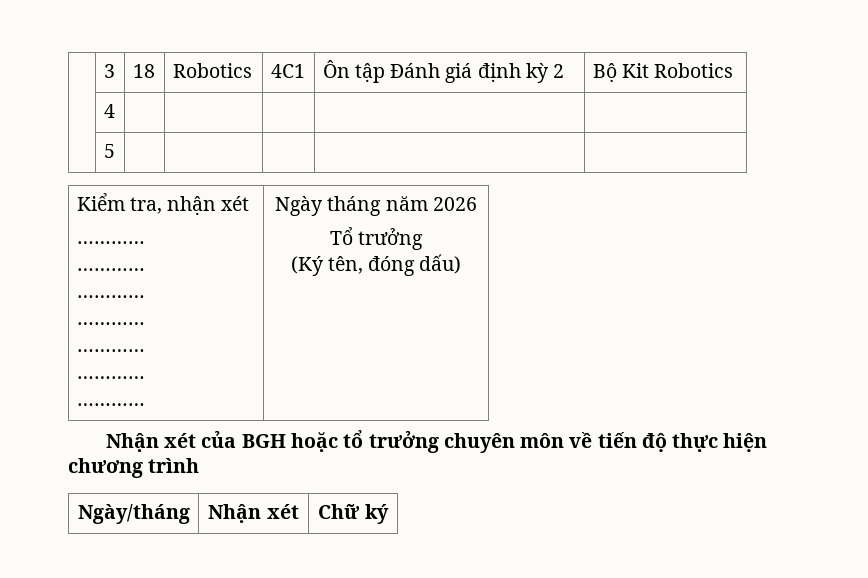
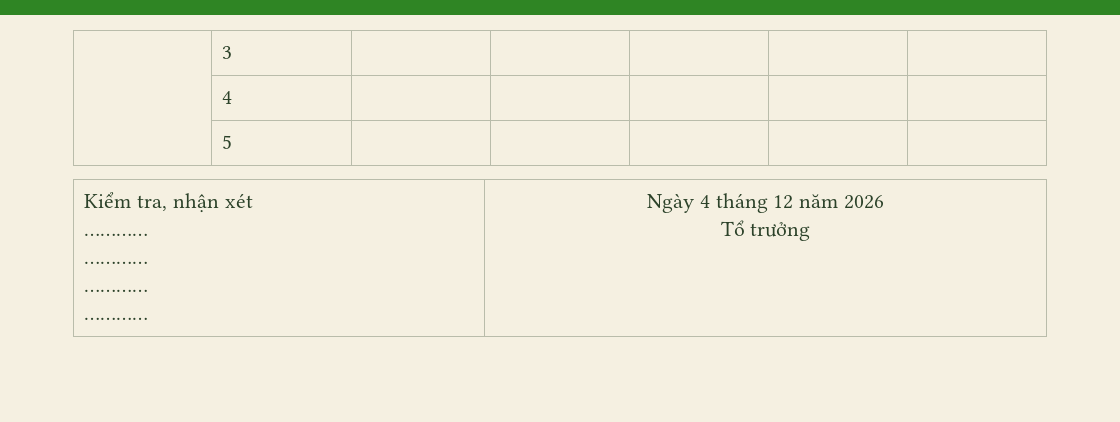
[132,64,155,78] [172,63,252,78] [270,64,305,78] [322,60,565,83] [592,63,734,82] 18 | Robotics | 4C1 | Ôn tập Đánh giá định kỳ 2 | Bộ Kit Robotics -> (233, 52) | | | |
[76,349,145,352] [76,376,145,379] [76,403,145,406] [275,196,382,216] // ………… // ………… // ………… | Ngày tháng -> [646,193,794,213] | Ngày 4 tháng 12
[290,254,462,276] [105,429,768,453] [68,458,200,478] [77,504,190,524] [208,504,299,523] [318,504,389,524] // (Ký tên, đóng dấu) // Nhận xét của BGH hoặc tổ trưởng chuyên môn về tiến độ thực hiện chương trình // Ngày/tháng | Nhận xét | Chữ ký -> (811, 231) none

